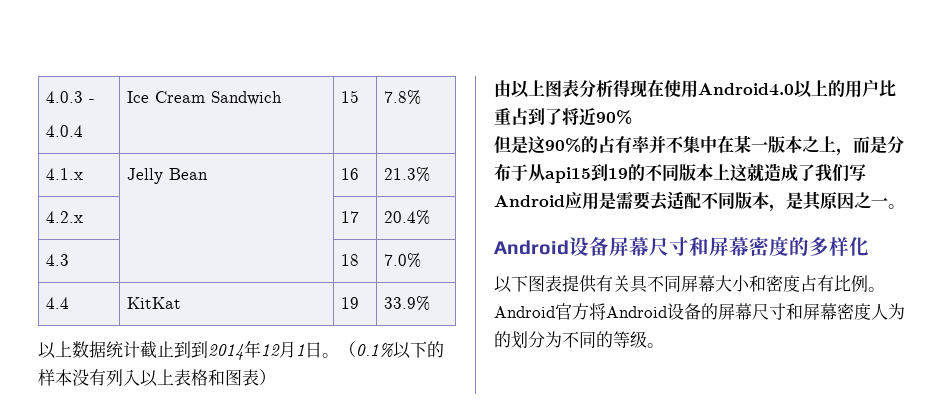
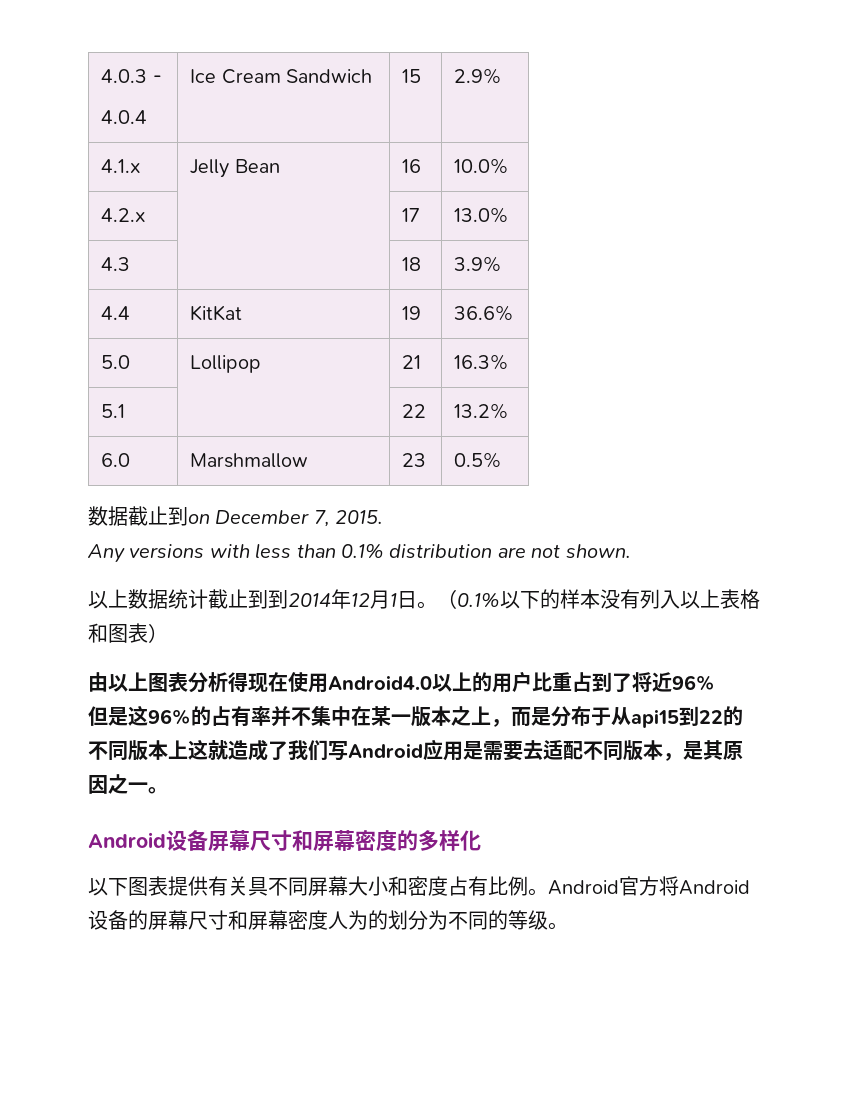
[383,90,421,105] 7.8% -> [454,68,503,84] 2.9%
[383,167,430,182] 21.3% -> [454,158,510,174] 10.0%
[383,210,430,225] 20.4% -> [454,207,510,223] 13.0%
[383,253,421,268] 7.0% -> [454,256,503,272] 3.9%
[383,296,430,311] 33.9% -> [454,305,515,321] [101,355,131,369] [190,355,262,373] [402,355,422,369] [454,354,510,370] [101,404,126,418] [402,404,427,418] [454,403,510,419] [101,453,131,467] [190,453,309,468] [402,453,427,467] [454,452,503,468] [88,506,384,527] [87,543,631,563] 36.6% // 5.0 | Lollipop | 21 | 16.3% // 5.1 | | 22 | 13.2% // 6.0 | Marshmallow | 23 | 0.5% // 数据截止到on December 7, 2015. // Any versions with less than 0.1% distribution are not shown.
[596,110,632,124] 90% -> [672,675,715,691] 96%
[545,138,581,152] 90% -> [148,709,191,725] 96%
[608,168,628,179] 19 -> [699,710,723,724] 22

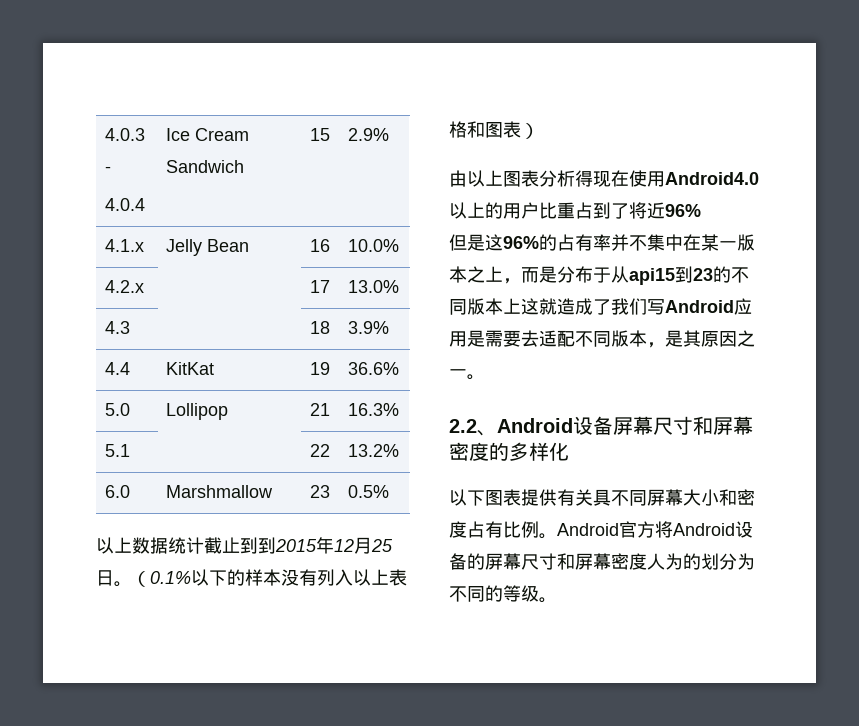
[88,506,384,527] [87,543,631,563] // 数据截止到on December 7, 2015. // Any versions with less than 0.1% distribution are not shown. -> (389, 491) none
[288,593,331,607] 2014 -> [275,539,317,552] 2015
[390,593,397,607] 1 -> [371,539,393,552] 25
[699,710,723,724] 22 -> [693,268,713,281] 23
(168, 790) none -> [449,419,497,436] 2.2、

